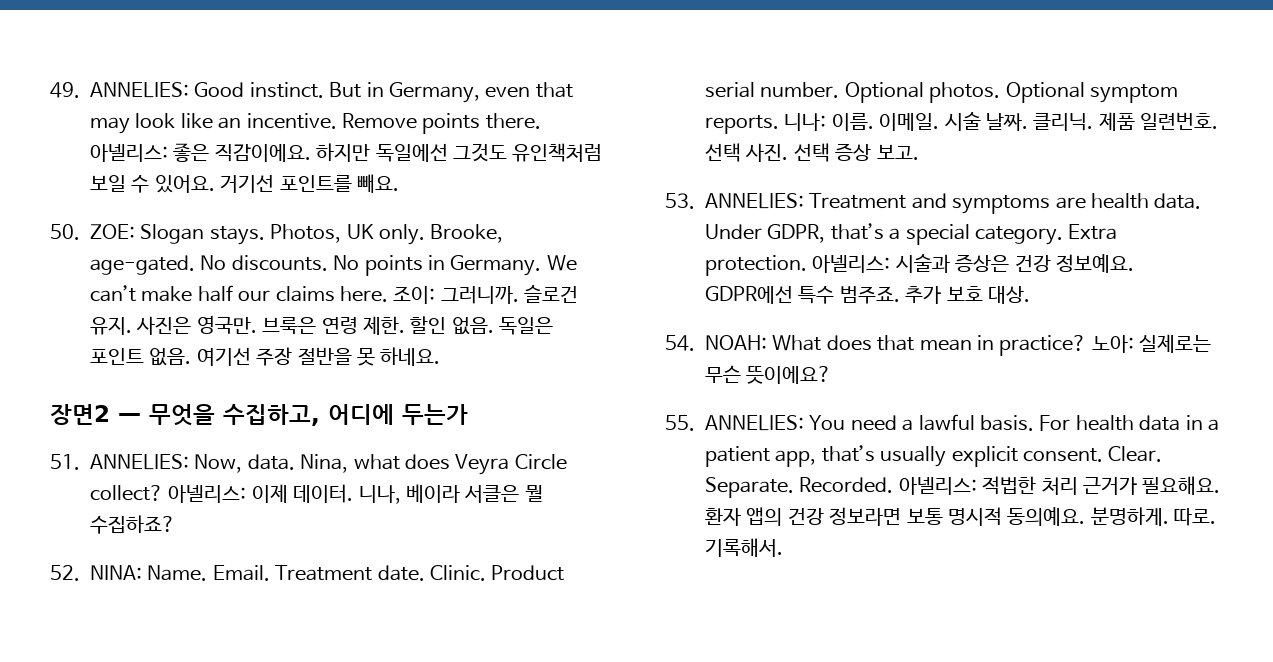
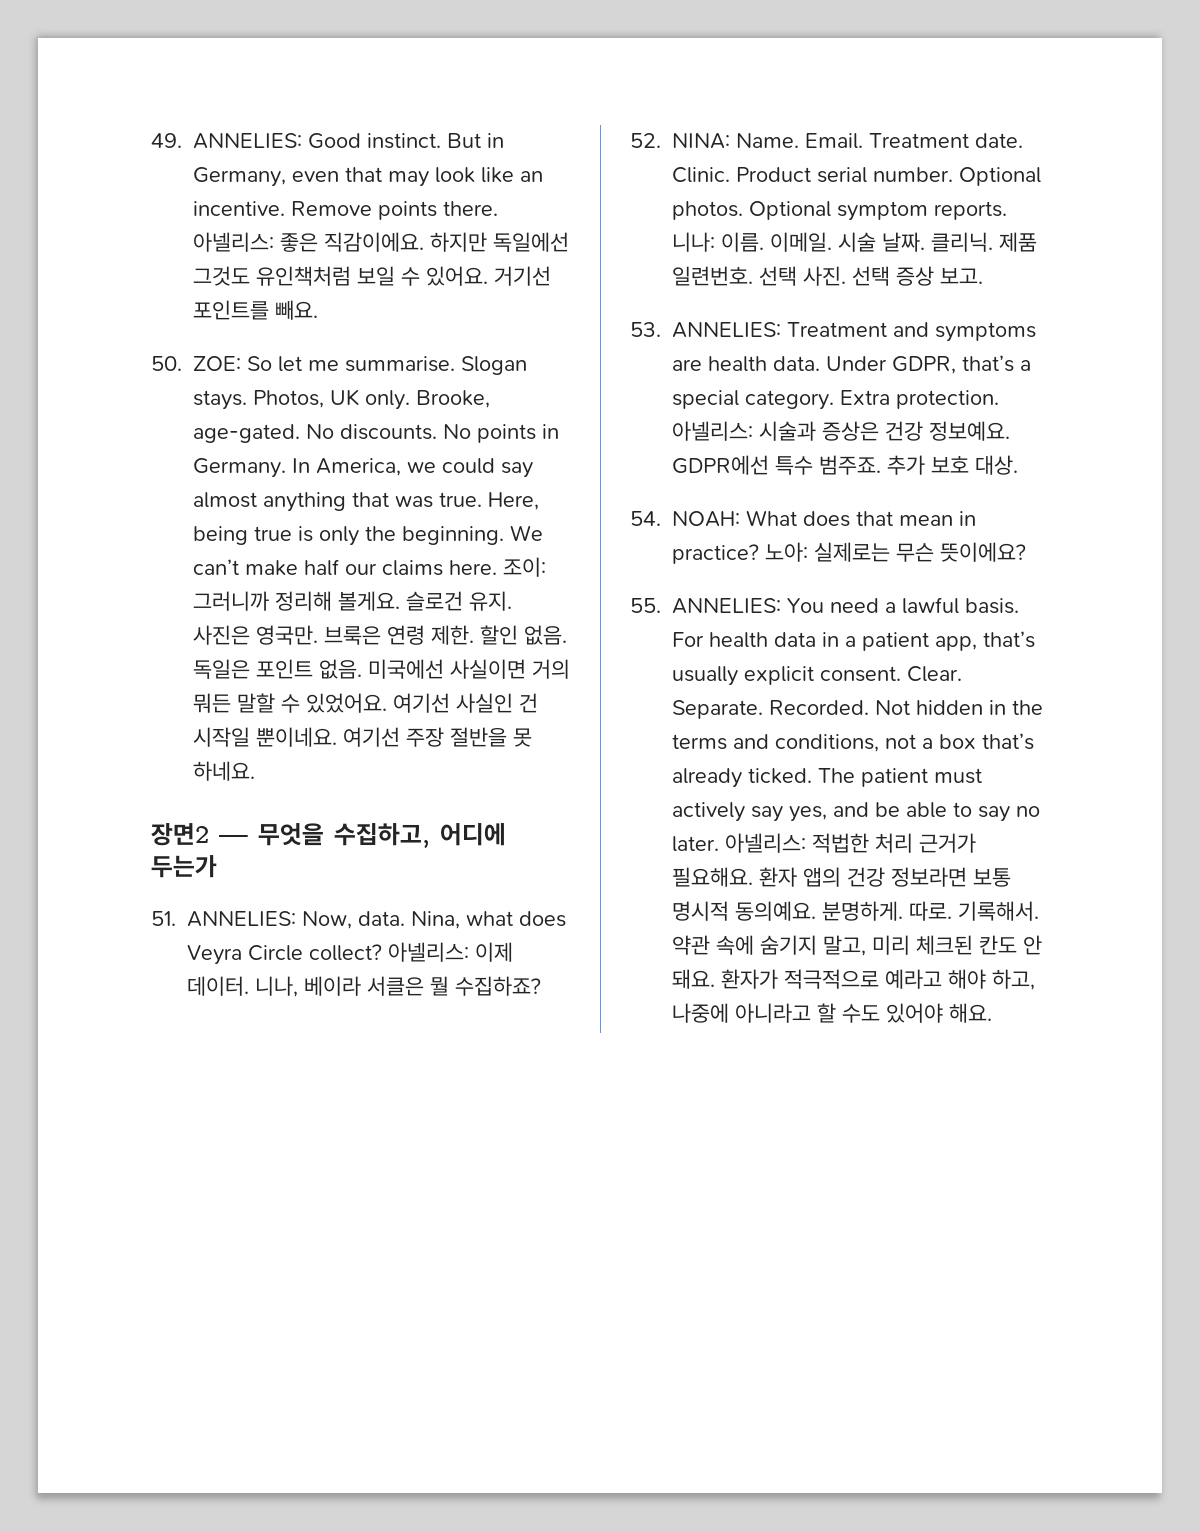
(135, 231) none -> [247,356,455,372] So let me summarise.
(542, 265) none -> [292,458,533,478] [193,492,539,512] [193,526,504,546] In America, we could say almost anything that was true. Here, being true is only the beginning.
[440,286,519,304] 그러니까. -> [193,591,400,611] 그러니까 정리해 볼게요.
(192, 357) none -> [368,659,570,679] [193,693,538,713] [193,727,337,747] 미국에선 사실이면 거의 뭐든 말할 수 있었어요. 여기선 사실인 건 시작일 뿐이네요.
(894, 485) none -> [875,700,1043,715] [672,733,1034,752] [672,768,982,788] [672,802,1040,822] [672,836,719,852] Not hidden in the terms and conditions, not a box that’s already ticked. The patient must actively say yes, and be able to say no later.
(783, 547) none -> [672,935,1042,956] [672,969,1035,990] [672,1003,992,1023] 약관 속에 숨기지 말고, 미리 체크된 칸도 안 돼요. 환자가 적극적으로 예라고 해야 하고, 나중에 아니라고 할 수도 있어야 해요.

